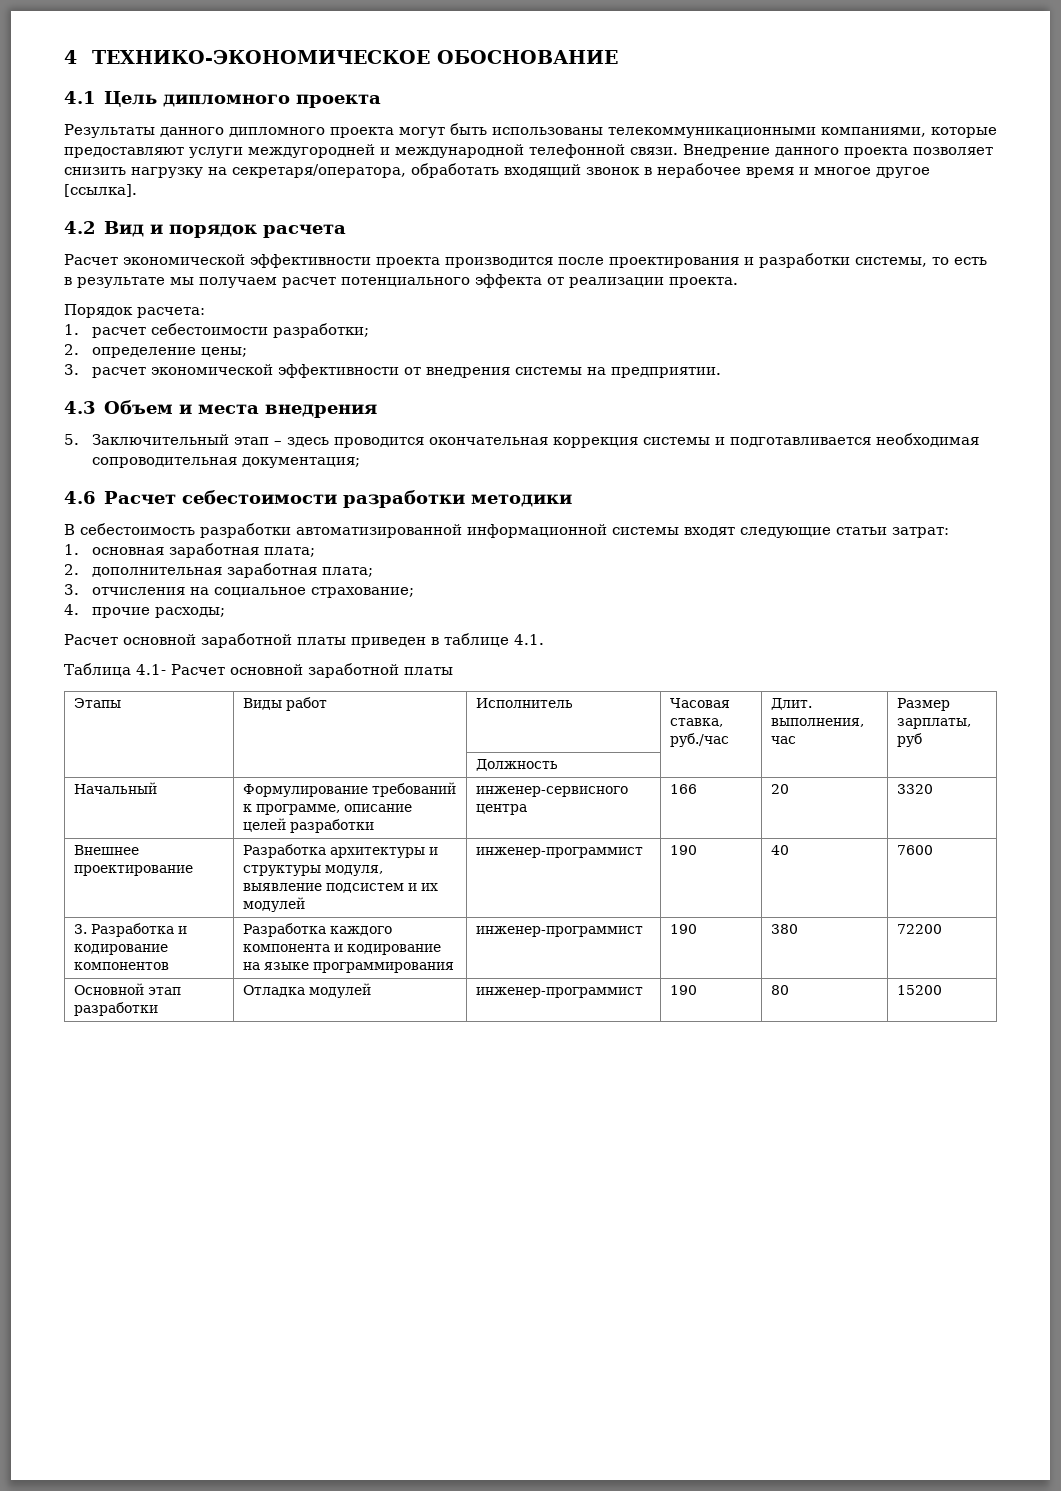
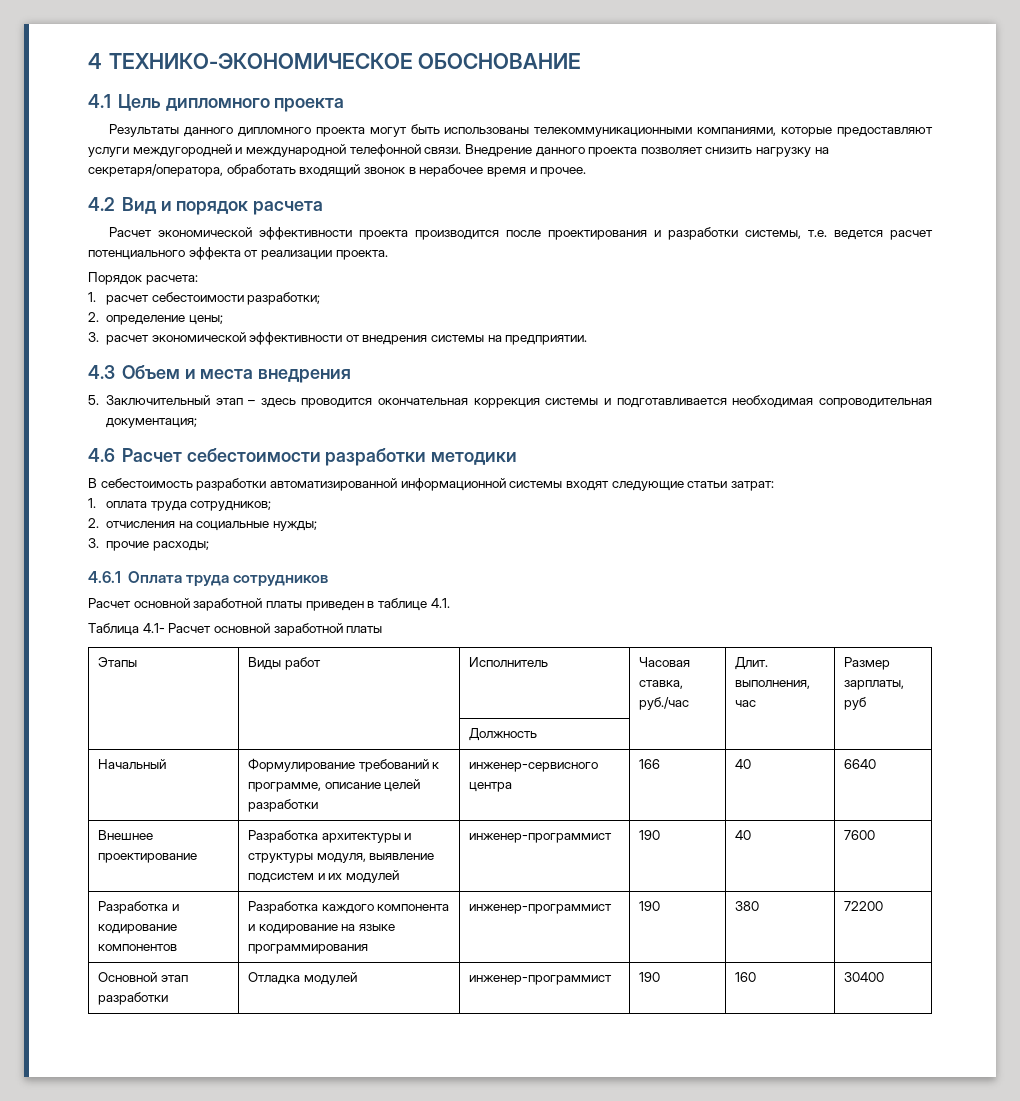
[814,167,930,178] [64,184,137,197] многое другое [ссылка]. -> [540,167,587,177] прочее.
[932,257,987,265] [64,277,277,288] то есть в результате мы получаем -> [808,230,884,240] т.е. ведется
[91,543,315,558] [64,563,373,578] [64,584,414,598] [64,604,225,618] основная заработная плата; // 2. дополнительная заработная плата; // 3. отчисления на социальное страхование; // 4. прочие расходы; -> [105,501,272,511] [88,518,317,531] [88,538,209,551] [88,571,329,587] оплата труда сотрудников; // 2. отчисления на социальные нужды; // 3. прочие расходы; // 4.6.1 Оплата труда сотрудников
[771,784,790,794] [897,784,934,794] 20 | 3320 -> [734,759,751,769] [843,759,876,769] 40 | 6640
[74,924,88,934] 3. -> (875, 835) none
[771,985,790,995] [897,985,943,995] 80 | 15200 -> [734,972,756,982] [843,972,884,982] 160 | 30400

